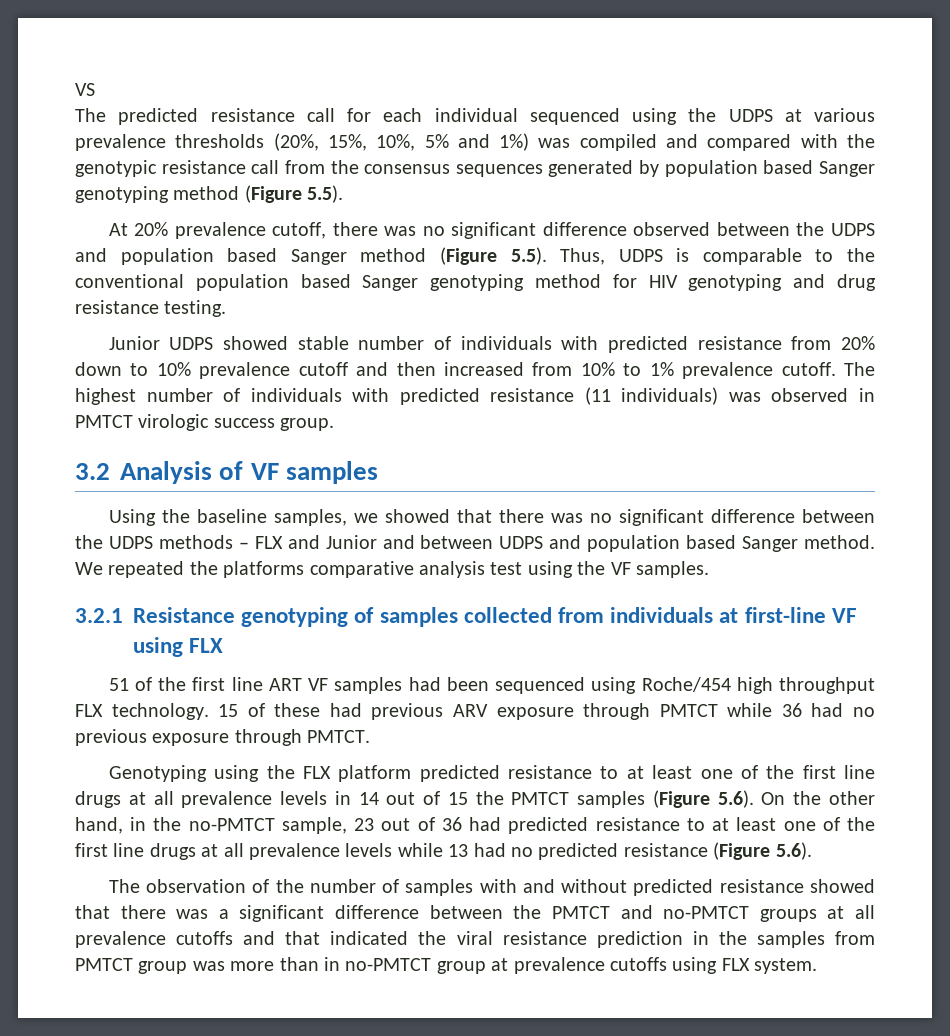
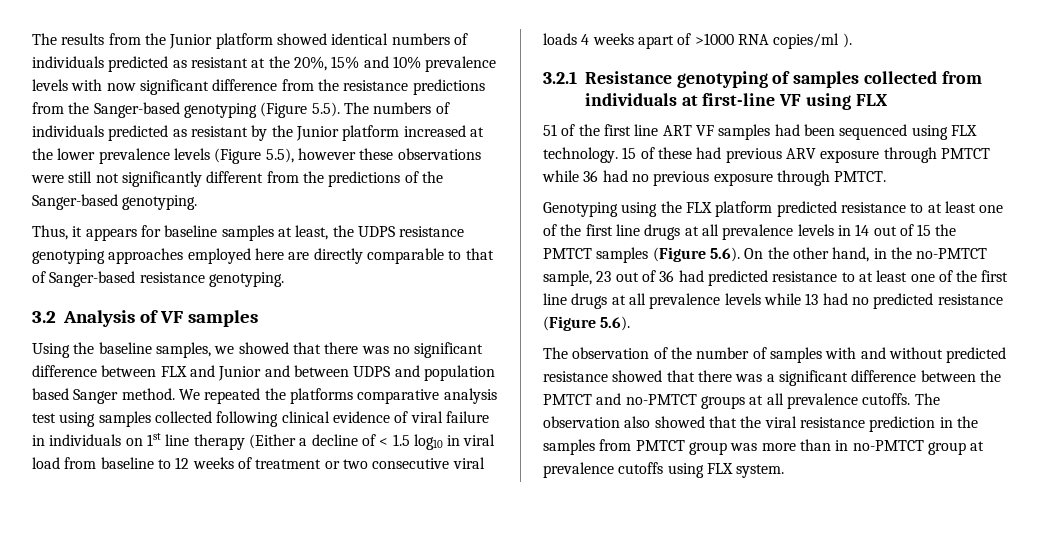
[75,83,95,96] [75,108,875,125] [75,133,875,151] [75,160,875,177] [75,185,344,203] [108,222,875,239] [75,247,876,265] [75,274,876,291] [75,300,227,317] [108,336,875,353] [75,362,876,379] [75,387,875,405] [75,414,335,431] VS // The predicted resistance call for each individual sequenced using the UDPS at various prevalence thresholds (20%, 15%, 10%, 5% and 1%) was compiled and compared with the genotypic resistance call from the consensus sequences generated by population based Sanger genotyping method (Figure 5.5). // At 20% prevalence cutoff, there was no significant difference observed between the UDPS and population based Sanger method (Figure 5.5). Thus, UDPS is comparable to the conventional population based Sanger genotyping method for HIV genotyping and drug resistance testing. // Junior UDPS showed stable number of individuals with predicted resistance from 20% down to 10% prevalence cutoff and then increased from 10% to 1% prevalence cutoff. The highest number of individuals with predicted resistance (11 individuals) was observed in PMTCT virologic success group. -> [32,33,468,49] [32,56,497,72] [32,79,485,95] [32,102,450,118] [32,125,484,141] [32,148,481,164] [31,171,443,187] [32,194,198,210] [32,225,465,241] [32,248,494,264] [32,271,284,287] The results from the Junior platform showed identical numbers of individuals predicted as resistant at the 20%, 15% and 10% prevalence levels with now significant difference from the resistance predictions from the Sanger-based genotyping (Figure 5.5). The numbers of individuals predicted as resistant by the Junior platform increased at the lower prevalence levels (Figure 5.5), however these observations were still not significantly different from the predictions of the Sanger-based genotyping. // Thus, it appears for baseline samples at least, the UDPS resistance genotyping approaches employed here are directly comparable to that of Sanger-based resistance genotyping.
[75,535,249,549] the UDPS methods – -> (157, 371) none
[577,561,709,578] the VF samples. -> [98,411,489,427] [32,433,496,450] [32,457,485,469] [543,33,852,49] samples collected following clinical evidence of viral failure in individuals on 1st line therapy (Either a decline of < 1.5 log10 in viral load from baseline to 12 weeks of treatment or two consecutive viral loads 4 weeks apart of >1000 RNA copies/ml ).
[641,677,875,694] Roche/454 high throughput -> (948, 132) none
[176,931,409,945] cutoffs and that indicated -> [862,393,940,405] [543,416,737,428] cutoffs. The observation also showed that

